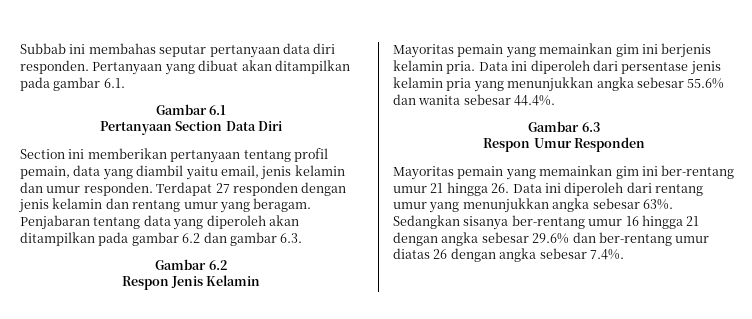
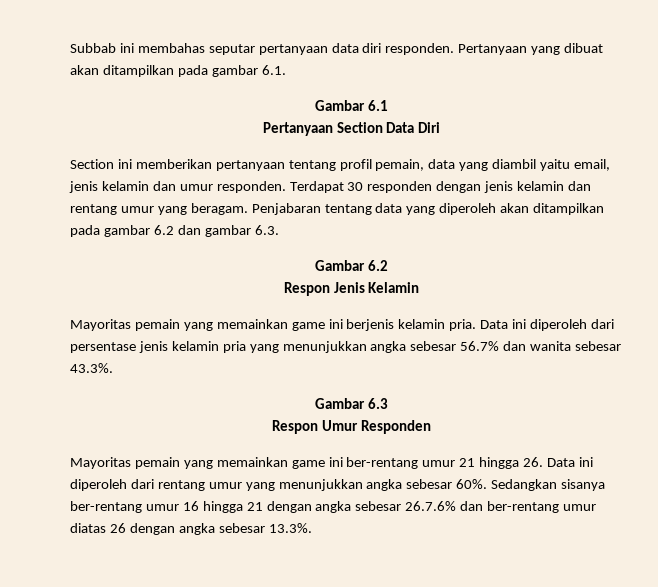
[215,183,230,193] 27 -> [347,182,364,191] 30
[615,44,639,57] gim -> [291,322,325,331] game
[687,78,725,89] 55.6% -> [460,341,500,351] 56.7%
[514,95,556,106] 44.4%. -> [70,363,113,373] 43.3%.
[615,166,639,179] gim -> [291,460,325,469] game
[642,199,673,210] 63%. -> [456,479,488,489] 60%.
[532,233,570,244] 29.6% -> [405,501,457,511] 26.7.6%
[589,249,624,260] 7.4%. -> [268,523,312,533] 13.3%.

